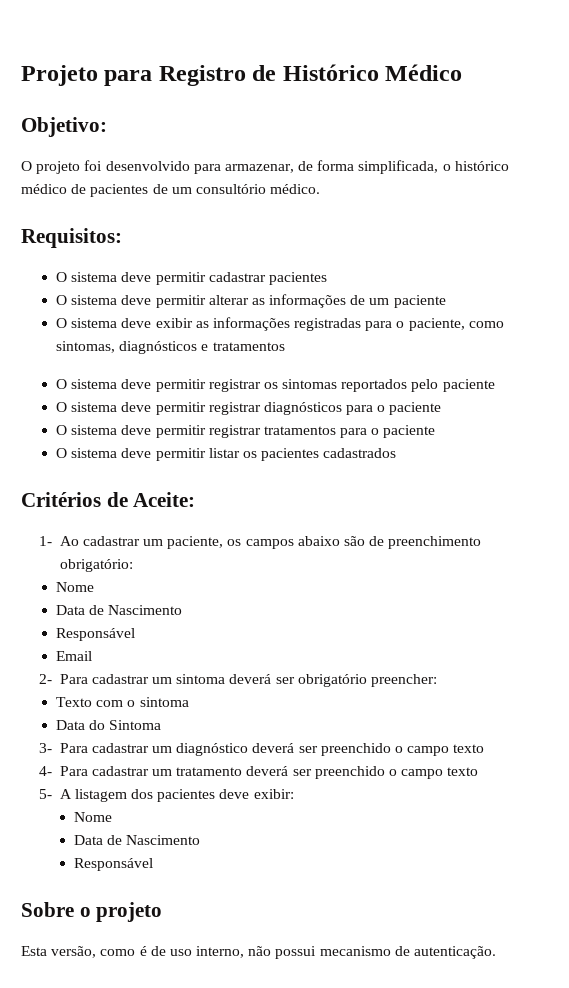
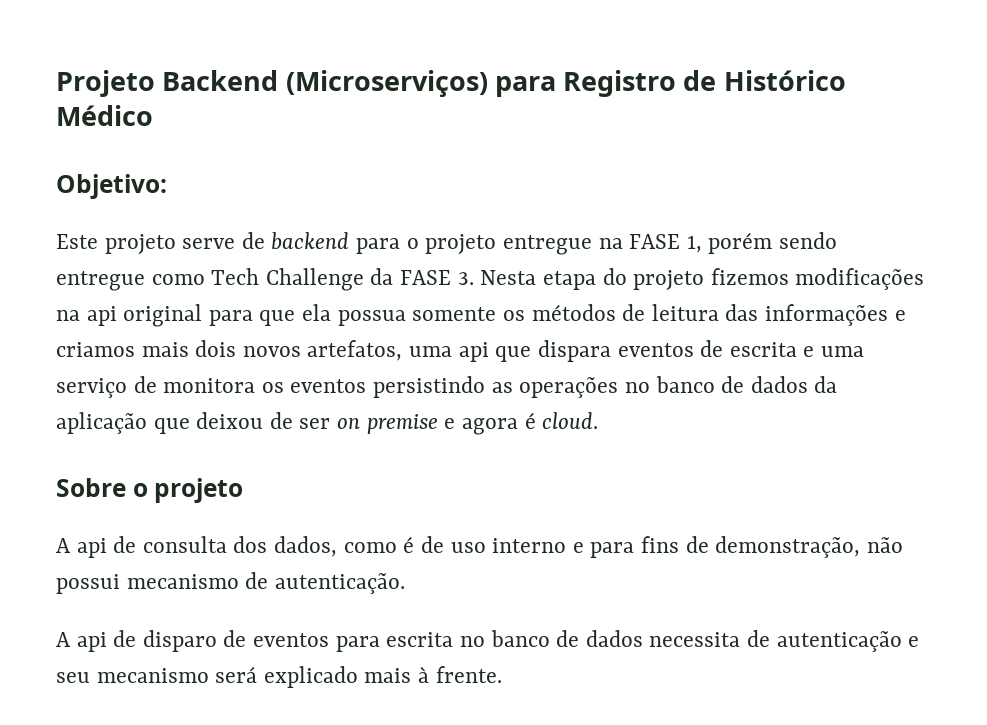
(98, 75) none -> [162,70,488,97] Backend (Microserviços)
[21,160,509,174] [21,184,321,197] [21,228,122,248] [56,272,327,285] [56,294,446,308] [56,317,504,331] [56,341,285,354] [56,379,495,392] [56,402,442,415] [56,425,436,438] [56,448,397,461] [21,492,196,507] [38,536,482,549] [59,559,133,572] [56,582,95,592] [56,605,183,615] [56,628,136,641] [56,651,93,661] [38,674,438,687] [56,697,189,707] [56,720,162,730] [38,743,485,756] [38,766,479,779] [38,789,294,802] [73,812,112,822] [73,835,201,845] [73,858,153,871] [21,902,163,922] [21,946,245,958] O projeto foi desenvolvido para armazenar, de forma simplificada, o histórico médico de pacientes de um consultório médico. // Requisitos: // O sistema deve permitir cadastrar pacientes // O sistema deve permitir alterar as informações de um paciente // O sistema deve exibir as informações registradas para o paciente, como sintomas, diagnósticos e tratamentos // O sistema deve permitir registrar os sintomas reportados pelo paciente // O sistema deve permitir registrar diagnósticos para o paciente // O sistema deve permitir registrar tratamentos para o paciente // O sistema deve permitir listar os pacientes cadastrados // Critérios de Aceite: // 1- Ao cadastrar um paciente, os campos abaixo são de preenchimento obrigatório: // Nome // Data de Nascimento // Responsável // Email // 2- Para cadastrar um sintoma deverá ser obrigatório preencher: // Texto com o sintoma // Data do Sintoma // 3- Para cadastrar um diagnóstico deverá ser preenchido o campo texto // 4- Para cadastrar um tratamento deverá ser preenchido o campo texto // 5- A listagem dos pacientes deve exibir: // Nome // Data de Nascimento // Responsável // Sobre o projeto // Esta versão, como é de uso interno, -> [56,232,837,255] [56,268,925,291] [56,304,906,327] [56,340,864,362] [56,376,838,398] [56,412,599,435] [56,478,244,503] [56,536,861,558] Este projeto serve de backend para o projeto entregue na FASE 1, porém sendo entregue como Tech Challenge da FASE 3. Nesta etapa do projeto fizemos modificações na api original para que ela possua somente os métodos de leitura das informações e criamos mais dois novos artefatos, uma api que dispara eventos de escrita e uma serviço de monitora os eventos persistindo as operações no banco de dados da aplicação que deixou de ser on premise e agora é cloud. // Sobre o projeto // A api de consulta dos dados, como é de uso interno e para fins de demonstração,
(497, 952) none -> [56,630,920,652] [56,666,502,688] // A api de disparo de eventos para escrita no banco de dados necessita de autenticação e seu mecanismo será explicado mais à frente.

